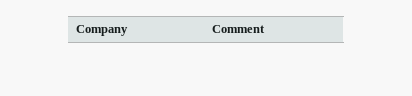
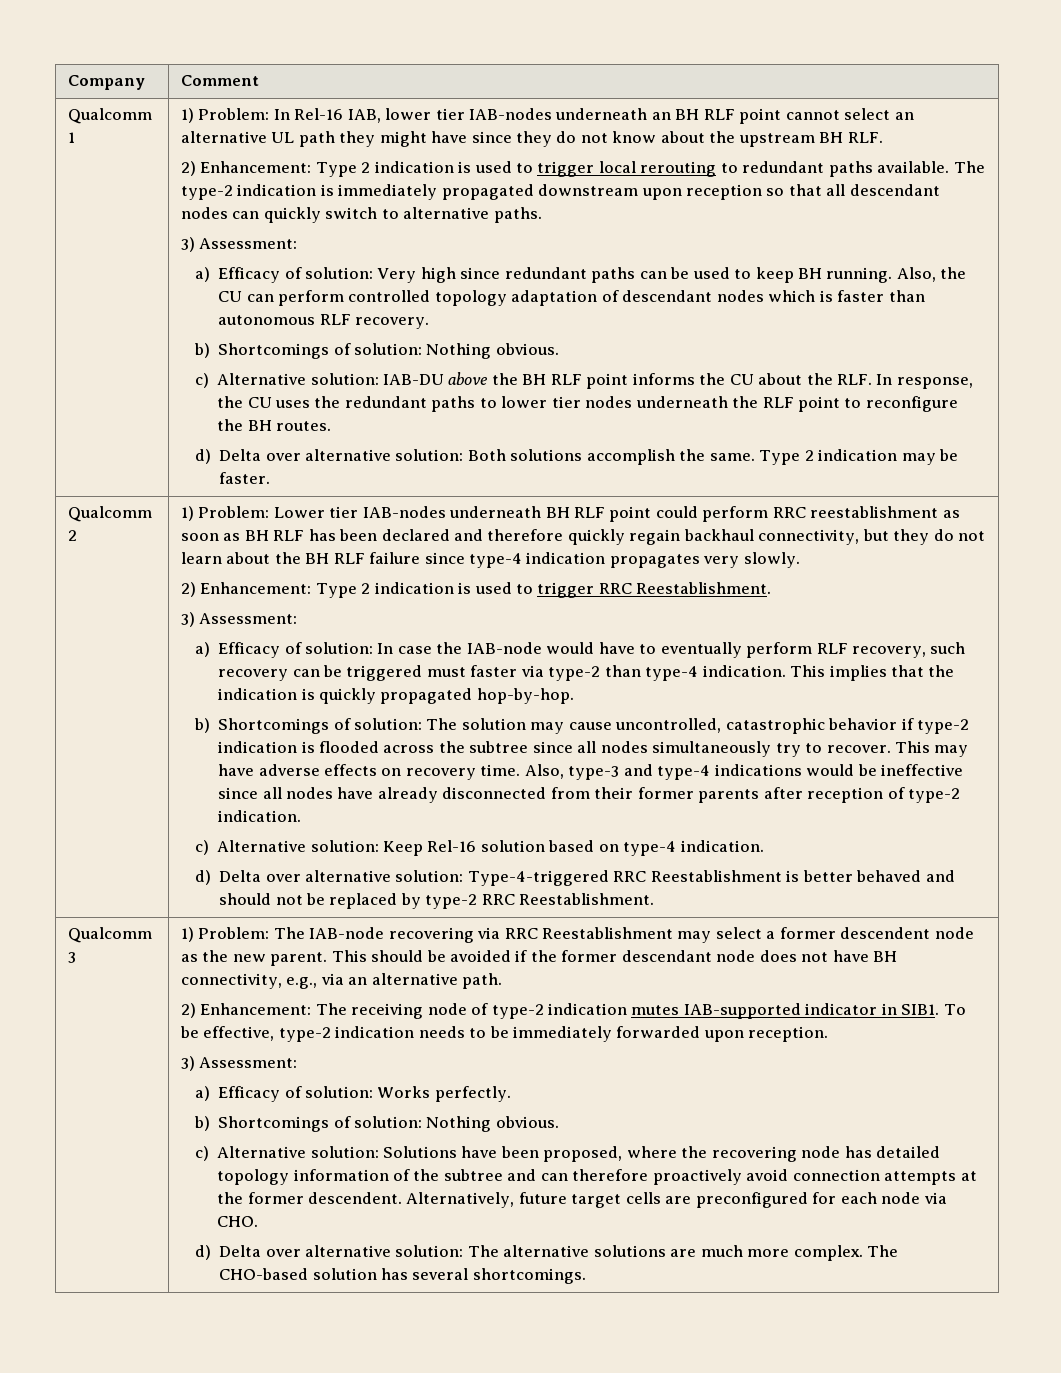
(265, 29) none -> [67,108,152,124] [67,132,75,143] [180,108,914,124] [180,131,883,147] [180,161,985,177] [180,184,940,200] [180,207,542,223] [180,237,298,252] [194,267,967,283] [218,290,925,306] [218,314,429,329] [193,343,559,359] [194,372,973,389] [217,396,958,412] [217,419,331,431] [194,449,958,465] [219,472,271,484] [67,506,152,522] [67,530,77,541] [180,506,960,522] [180,529,986,545] [180,552,800,568] [180,582,772,598] [180,612,298,627] [194,642,966,658] [218,665,955,681] [218,688,574,704] [193,718,970,734] [218,741,969,757] [218,764,964,780] [218,787,961,803] [218,810,302,822] [194,840,764,856] [194,870,955,886] [219,893,655,909] [67,927,152,943] [67,952,76,963] [180,927,974,943] [180,950,898,966] [180,973,503,989] [180,1003,966,1019] [179,1026,829,1042] [180,1056,298,1071] [194,1086,511,1102] [193,1116,559,1132] [194,1146,941,1162] [217,1169,977,1185] [217,1192,947,1208] [217,1216,259,1227] [194,1245,899,1261] [219,1268,586,1284] // Qualcomm 1 | 1) Problem: In Rel-16 IAB, lower tier IAB-nodes underneath an BH RLF point cannot select an alternative UL path they might have since they do not know about the upstream BH RLF. // 2) Enhancement: Type 2 indication is used to trigger local rerouting to redundant paths available. The type-2 indication is immediately propagated downstream upon reception so that all descendant nodes can quickly switch to alternative paths. // 3) Assessment: // a) Efficacy of solution: Very high since redundant paths can be used to keep BH running. Also, the CU can perform controlled topology adaptation of descendant nodes which is faster than autonomous RLF recovery. // b) Shortcomings of solution: Nothing obvious. // c) Alternative solution: IAB-DU above the BH RLF point informs the CU about the RLF. In response, the CU uses the redundant paths to lower tier nodes underneath the RLF point to reconfigure the BH routes. // d) Delta over alternative solution: Both solutions accomplish the same. Type 2 indication may be faster. // Qualcomm 2 | 1) Problem: Lower tier IAB-nodes underneath BH RLF point could perform RRC reestablishment as soon as BH RLF has been declared and therefore quickly regain backhaul connectivity, but they do not learn about the BH RLF failure since type-4 indication propagates very slowly. // 2) Enhancement: Type 2 indication is used to trigger RRC Reestablishment. // 3) Assessment: // a) Efficacy of solution: In case the IAB-node would have to eventually perform RLF recovery, such recovery can be triggered must faster via type-2 than type-4 indication. This implies that the indication is quickly propagated hop-by-hop. // b) Shortcomings of solution: The solution may cause uncontrolled, catastrophic behavior if type-2 indication is flooded across the subtree since all nodes simultaneously try to recover. This may have adverse effects on recovery time. Also, type-3 and type-4 indications would be ineffective since all nodes have already disconnected from their former parents after reception of type-2 indication. // c) Alternative solution: Keep Rel-16 solution based on type-4 indication. // d) Delta over alternative solution: Type-4-triggered RRC Reestablishment is better behaved and should not be replaced by type-2 RRC Reestablishment. // Qualcomm 3 | 1) Problem: The IAB-node recovering via RRC Reestablishment may select a former descendent node as the new parent. This should be avoided if the former descendant node does not have BH connectivity, e.g., via an alternative path. // 2) Enhancement: The receiving node of type-2 indication mutes IAB-supported indicator in SIB1. To be effective, type-2 indication needs to be immediately forwarded upon reception. // 3) Assessment: // a) Efficacy of solution: Works perfectly. // b) Shortcomings of solution: Nothing obvious. // c) Alternative solution: Solutions have been proposed, where the recovering node has detailed topology information of the subtree and can therefore proactively avoid connection attempts at the former descendent. Alternatively, future target cells are preconfigured for each node via CHO. // d) Delta over alternative solution: The alternative solutions are much more complex. The CHO-based solution has several shortcomings.

